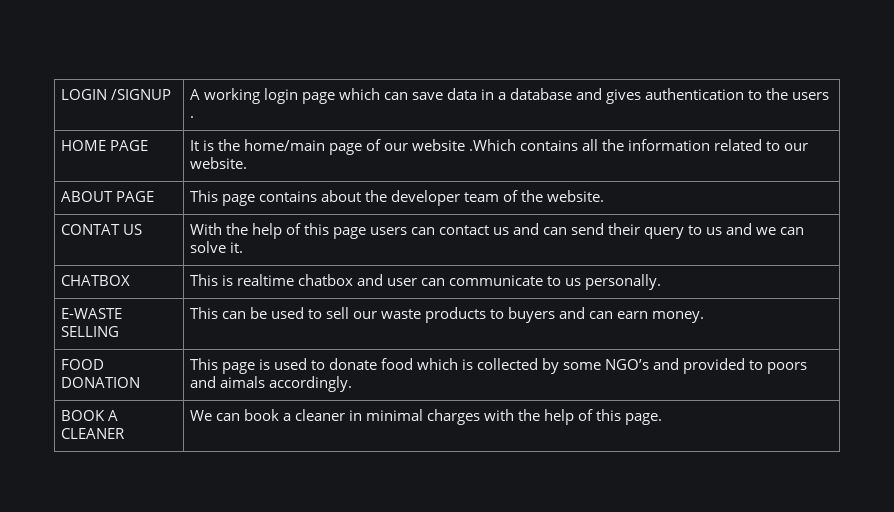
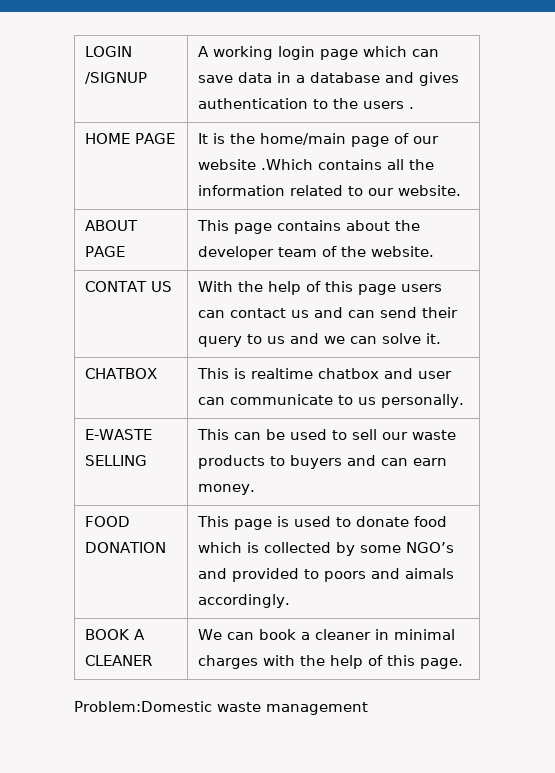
(662, 419) none -> [74,701,368,715] // Problem:Domestic waste management

